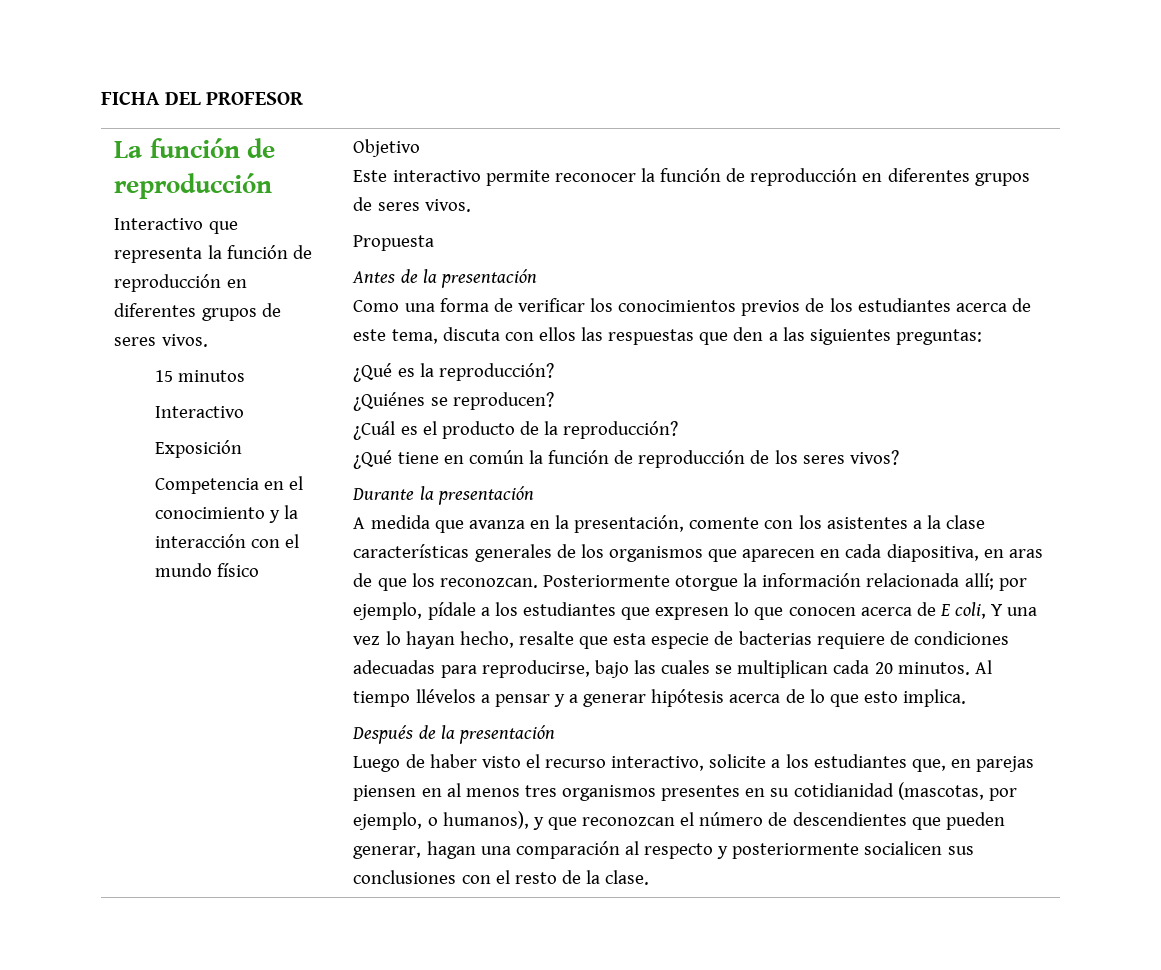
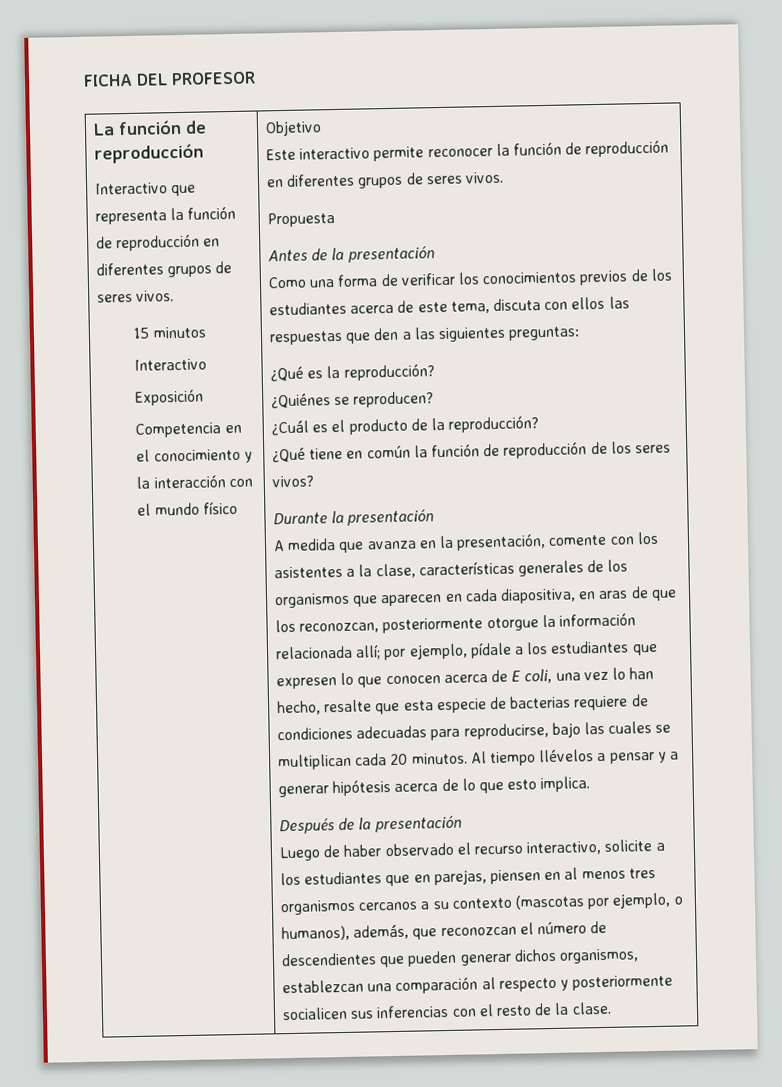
[946,515,986,529] clase -> [375,563,416,579] clase,
[439,575,670,588] reconozcan. Posteriormente -> [299,617,484,634] reconozcan, posteriormente
[991,604,1004,616] Y -> (553, 676) none
[405,631,455,649] hayan -> [629,666,655,680] han
[481,756,521,768] visto -> [384,842,454,857] observado
[911,756,1035,772] que, en parejas -> [385,869,487,887] que en parejas,
[661,782,984,801] presentes en su cotidianidad (mascotas, -> [358,894,586,911] cercanos a su contexto (mascotas
[532,817,544,830] y -> [353,924,410,940] además,
[353,841,476,859] generar, hagan -> [459,948,640,966] [282,979,365,994] generar dichos organismos, establezcan
[353,870,457,884] conclusiones -> [376,1004,450,1019] inferencias

